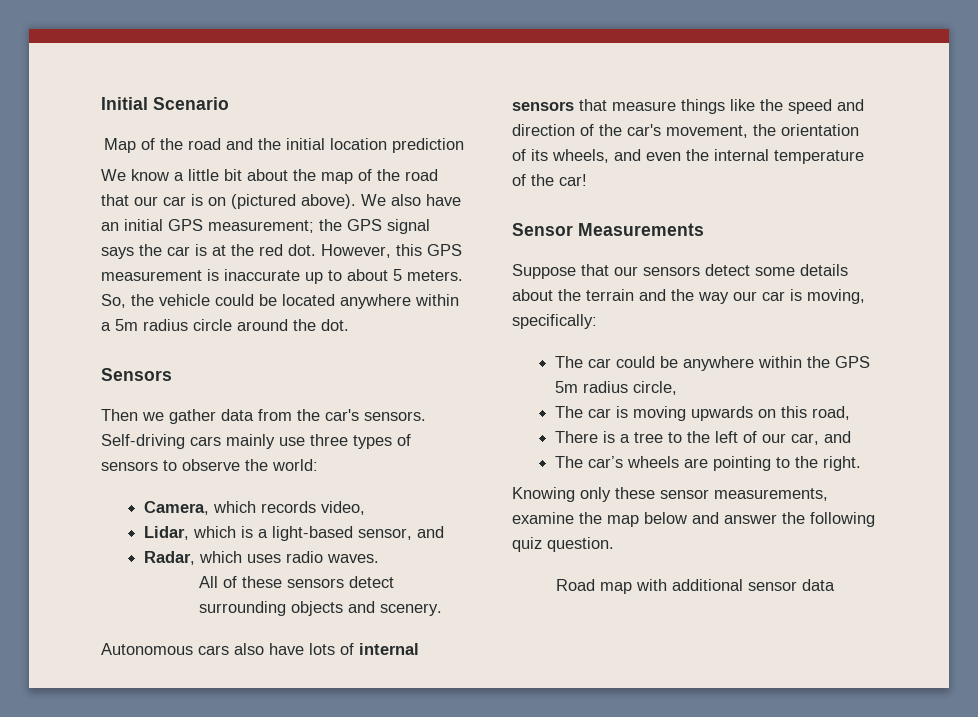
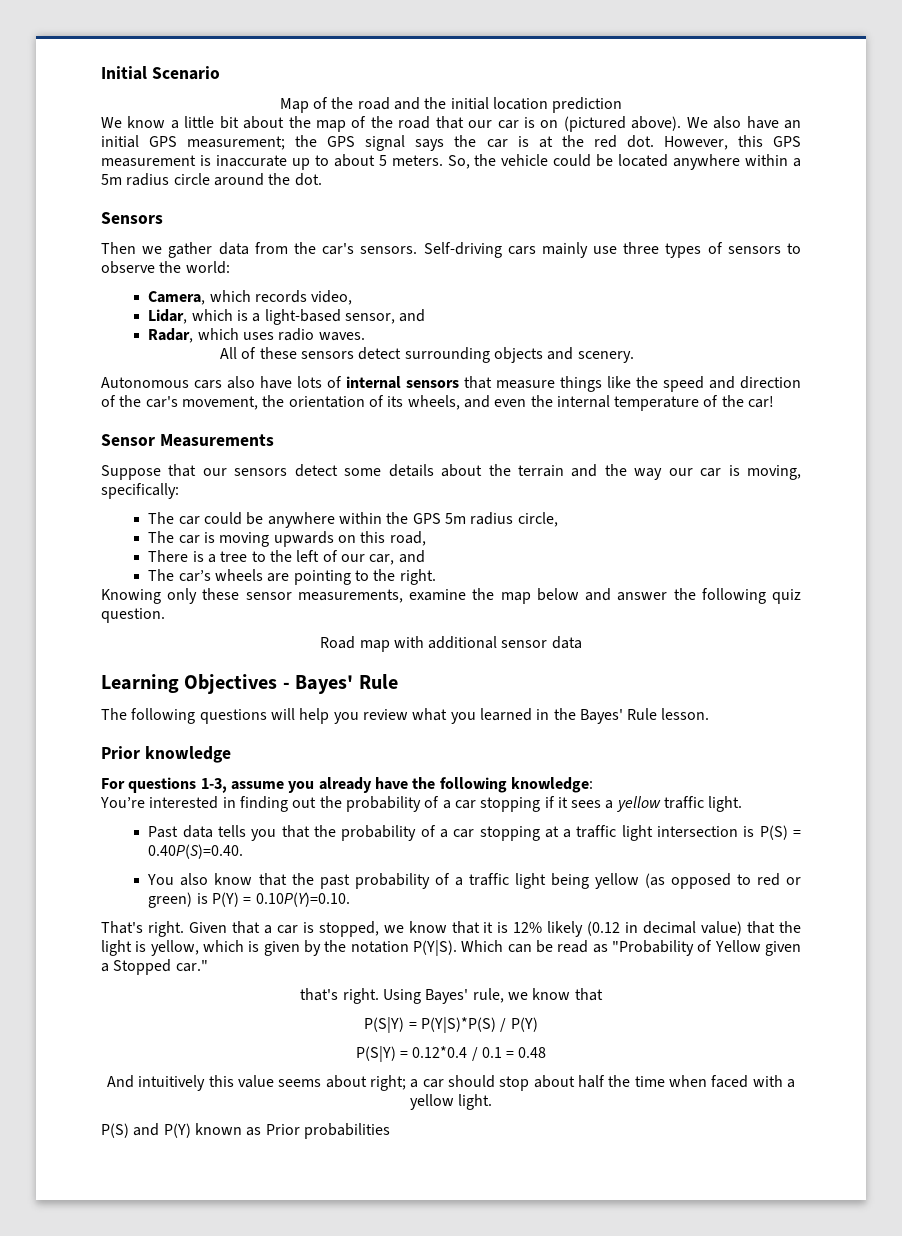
(835, 585) none -> [101,674,398,694] [101,708,710,724] [101,746,231,763] [101,777,593,793] [100,796,743,812] [148,825,802,841] [148,844,244,859] [147,873,801,889] [148,892,350,908] [101,921,802,937] [101,940,802,956] [101,959,208,975] [300,988,603,1004] [364,1017,538,1033] [355,1046,547,1062] [107,1075,795,1091] [409,1094,493,1110] [101,1123,390,1139] // Learning Objectives - Bayes' Rule // The following questions will help you review what you learned in the Bayes' Rule lesson. // Prior knowledge // For questions 1-3, assume you already have the following knowledge: // You’re interested in finding out the probability of a car stopping if it sees a yellow traffic light. // Past data tells you that the probability of a car stopping at a traffic light intersection is P(S) = 0.40P(S)=0.40. // You also know that the past probability of a traffic light being yellow (as opposed to red or green) is P(Y) = 0.10P(Y)=0.10. // That's right. Given that a car is stopped, we know that it is 12% likely (0.12 in decimal value) that the light is yellow, which is given by the notation P(Y|S). Which can be read as "Probability of Yellow given a Stopped car." // that's right. Using Bayes' rule, we know that // P(S|Y) = P(Y|S)*P(S) / P(Y) // P(S|Y) = 0.12*0.4 / 0.1 = 0.48 // And intuitively this value seems about right; a car should stop about half the time when faced with a yellow light. // P(S) and P(Y) known as Prior probabilities

